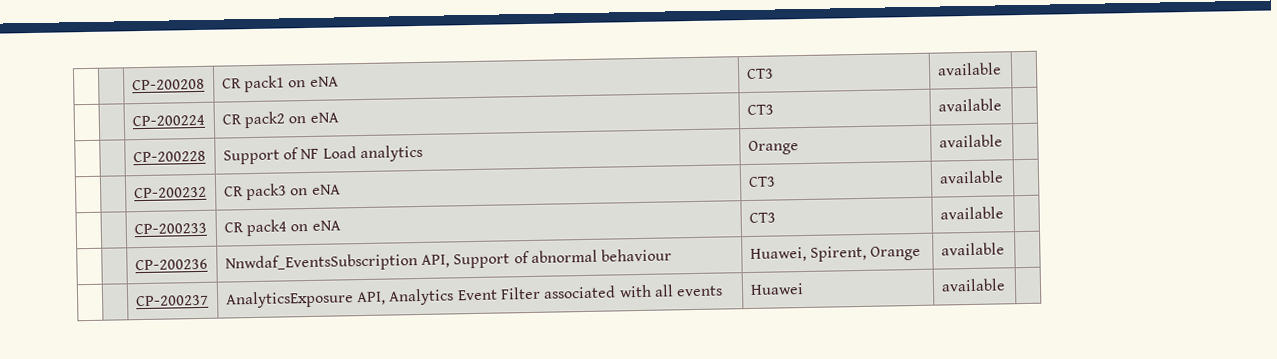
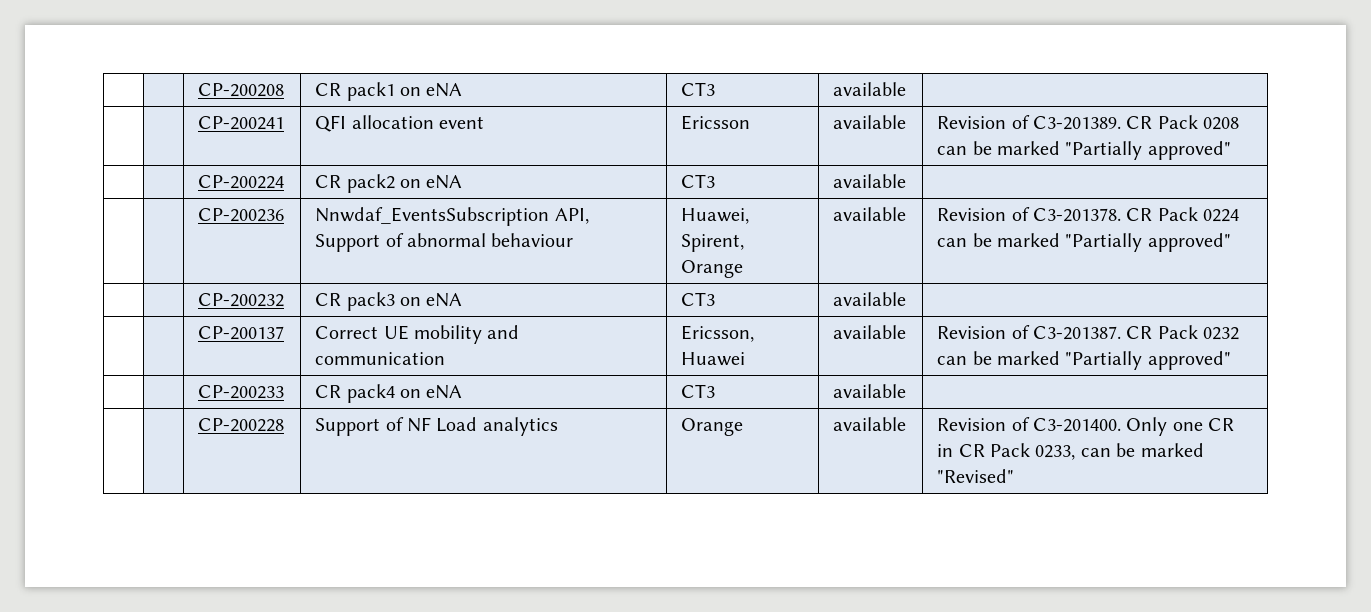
(1002, 69) none -> [198,116,285,130] [315,115,484,132] [681,115,751,130] [833,115,907,129] [937,115,1240,130] [937,141,1231,160] // | | CP-200241 | QFI allocation event | Ericsson | available | Revision of C3-201389. CR Pack 0208 can be marked "Partially approved"
[132,150,206,163] [222,144,423,165] [747,140,799,156] [938,134,1003,148] [133,186,207,199] [223,183,341,201] [747,176,776,188] [938,170,1004,184] [133,222,207,235] [223,219,341,237] [748,212,776,224] [939,206,1004,220] // | | CP-200228 | Support of NF Load analytics | Orange | available | // | | CP-200232 | CR pack3 on eNA | CT3 | available | // | | CP-200233 | CR pack4 on eNA | CT3 | available | -> (907, 181) none
[135,294,209,307] [224,284,724,309] [749,283,804,295] [940,278,1006,292] // | | CP-200237 | AnalyticsExposure API, Analytics Event Filter associated with all events | Huawei | available | -> [937,207,1240,222] [937,233,1231,252] [198,293,285,307] [315,292,463,311] [681,292,716,306] [833,292,907,306] [198,326,285,340] [315,325,520,344] [315,352,446,365] [681,325,755,342] [681,352,746,366] [833,325,907,339] [937,325,1240,340] [937,351,1231,370] [198,385,285,399] [315,384,463,403] [681,384,716,398] [833,384,907,398] [198,418,285,432] [315,417,558,436] [681,418,744,436] [833,417,907,431] [937,417,1235,436] [937,443,1204,460] [937,469,1015,483] Revision of C3-201378. CR Pack 0224 can be marked "Partially approved" // | | CP-200232 | CR pack3 on eNA | CT3 | available | // | | CP-200137 | Correct UE mobility and communication | Ericsson, Huawei | available | Revision of C3-201387. CR Pack 0232 can be marked "Partially approved" // | | CP-200233 | CR pack4 on eNA | CT3 | available | // | | CP-200228 | Support of NF Load analytics | Orange | available | Revision of C3-201400. Only one CR in CR Pack 0233, can be marked "Revised"

